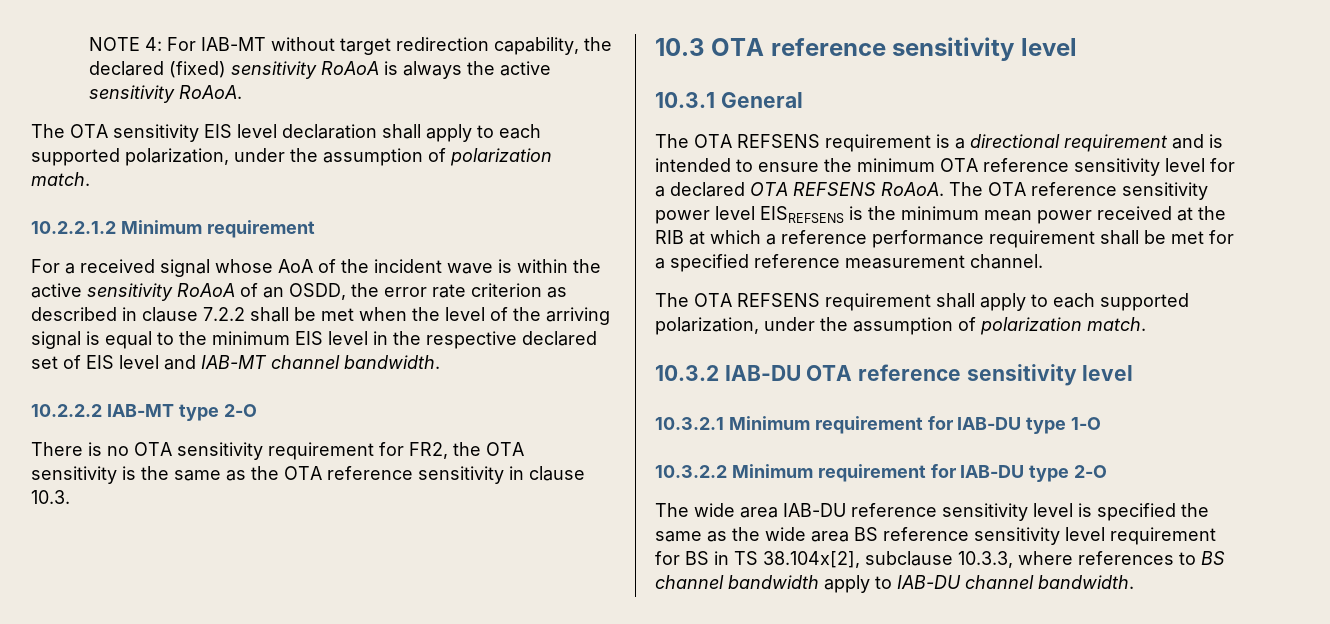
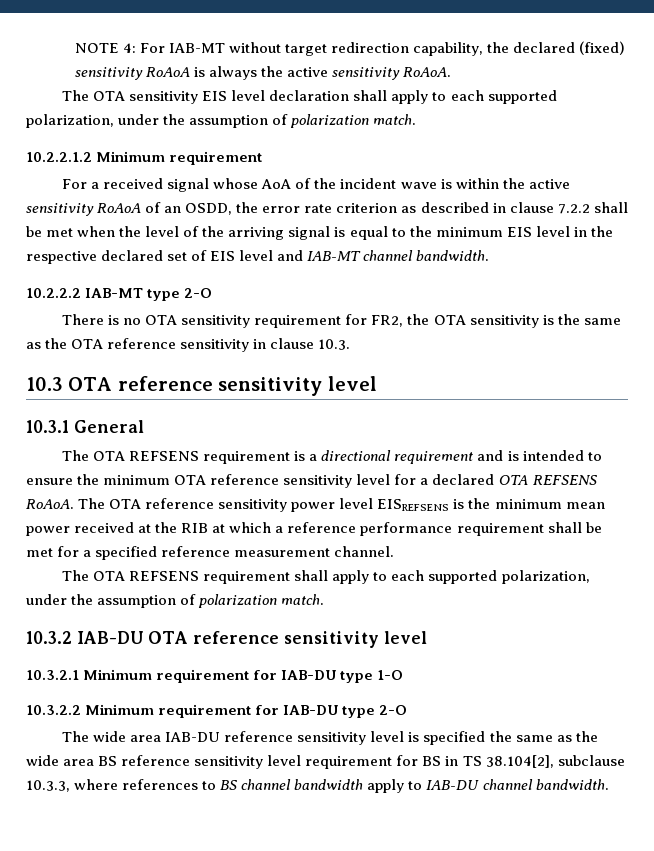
[763,551,860,568] 38.104x[2], -> [485,755,554,768] 38.104[2],

